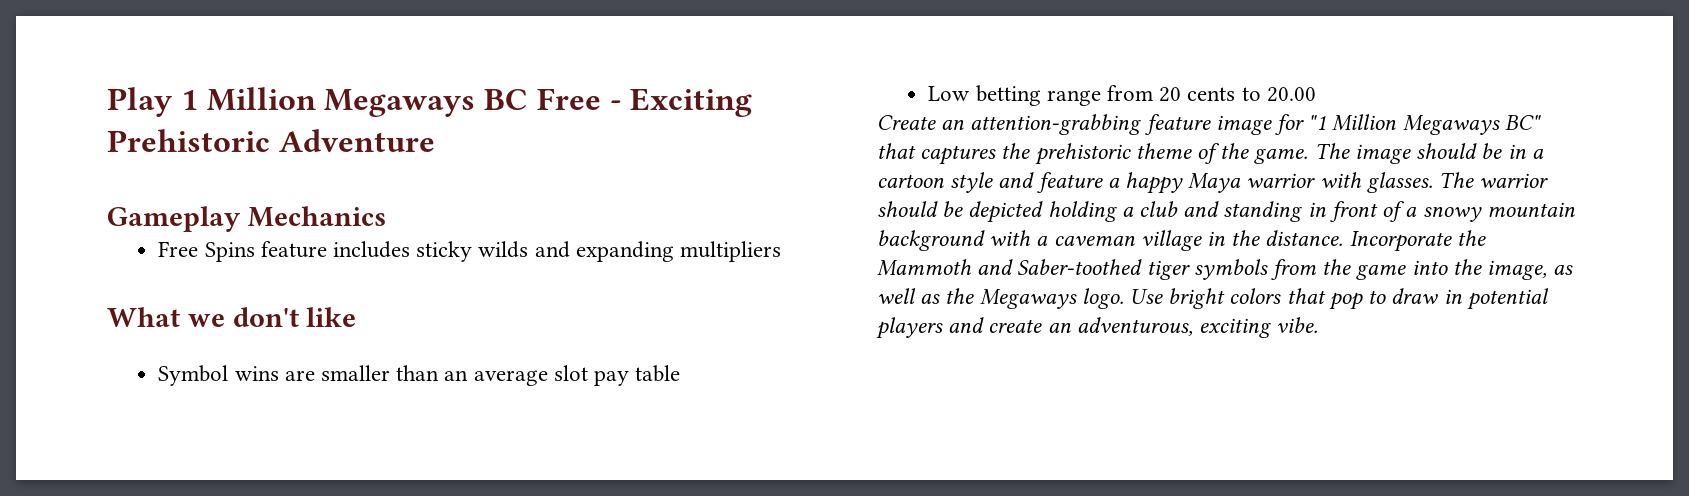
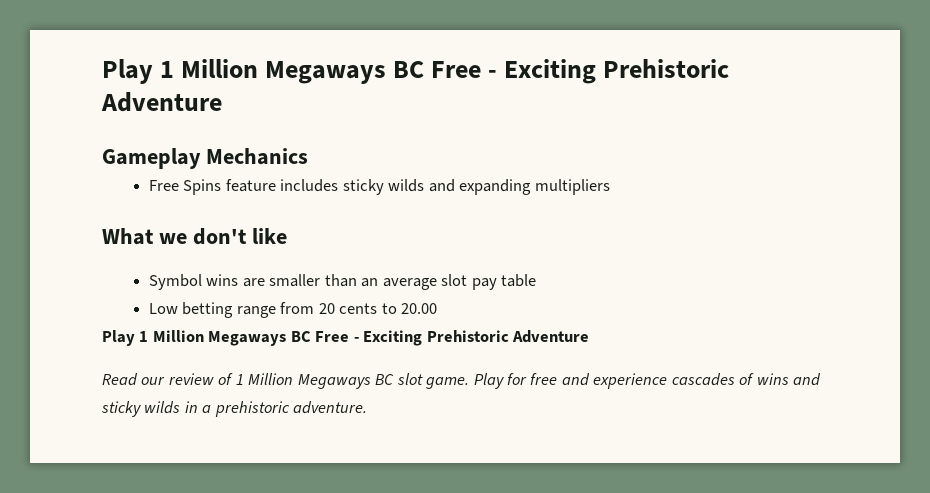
[877,114,1541,135] [877,143,1544,165] [877,172,1549,194] [877,201,1575,223] [877,230,1486,252] [877,259,1574,280] [877,288,1549,310] [876,317,1319,339] Create an attention-grabbing feature image for "1 Million Megaways BC" that captures the prehistoric theme of the game. The image should be in a cartoon style and feature a happy Maya warrior with glasses. The warrior should be depicted holding a club and standing in front of a snowy mountain background with a caveman village in the distance. Incorporate the Mammoth and Saber-toothed tiger symbols from the game into the image, as well as the Megaways logo. Use bright colors that pop to draw in potential players and create an adventurous, exciting vibe. -> [102,330,590,346] [102,373,822,389] [101,401,368,417] Play 1 Million Megaways BC Free - Exciting Prehistoric Adventure // Read our review of 1 Million Megaways BC slot game. Play for free and experience cascades of wins and sticky wilds in a prehistoric adventure.

